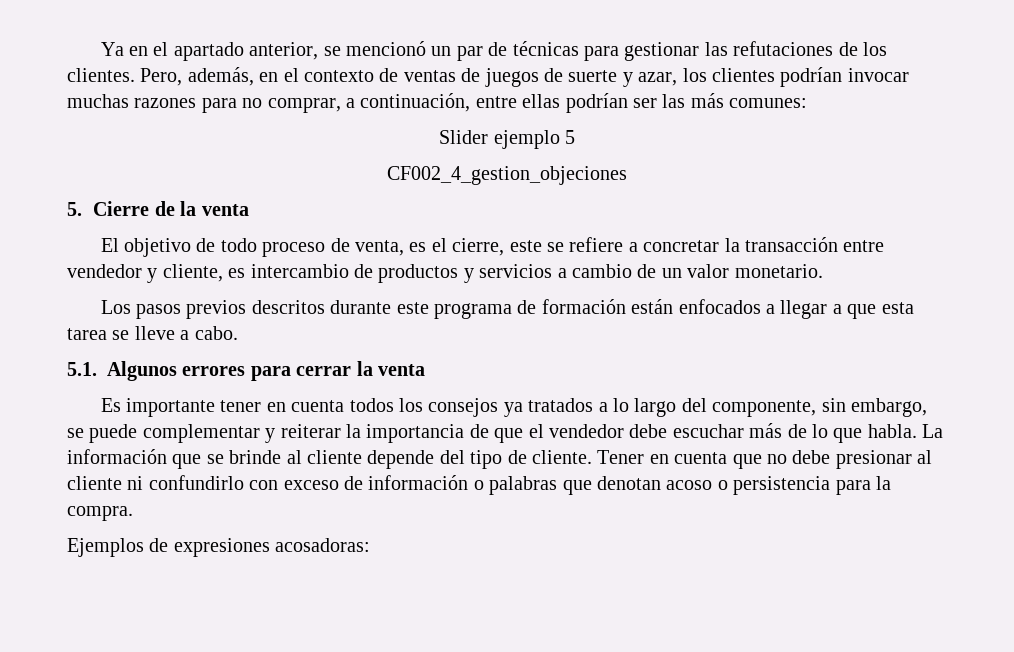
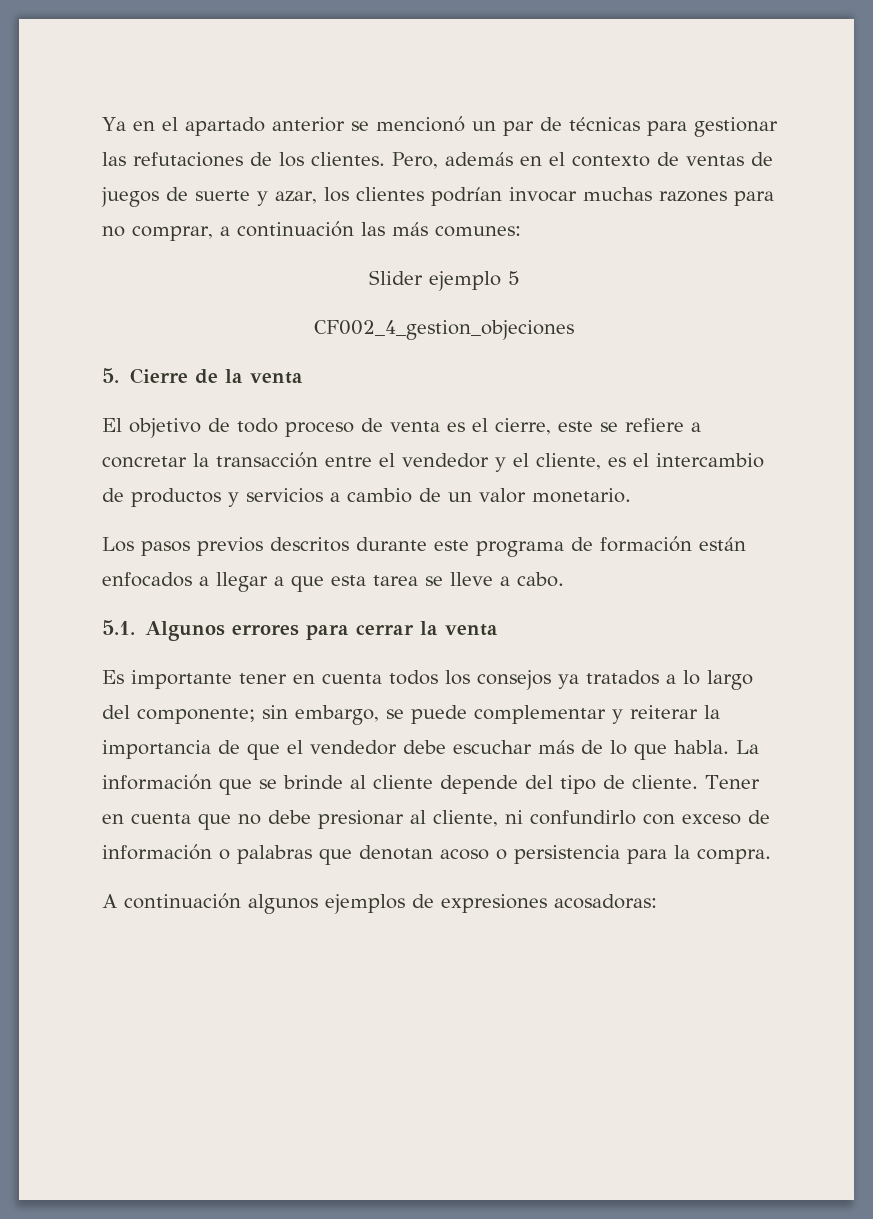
[249,42,319,60] anterior, -> [271,117,345,132] anterior
[187,67,254,86] además, -> [444,152,513,166] además
[360,93,657,113] continuación, entre ellas podrían ser -> [236,221,354,237] continuación
[354,240,404,256] venta, -> [390,421,440,432] venta
(885, 246) none -> [379,453,395,467] el
(158, 275) none -> [513,453,529,467] el
(246, 273) none -> [633,453,649,467] el
[712,400,817,417] componente, -> [137,708,255,724] componente;
[67,476,122,490] cliente -> [433,810,498,827] cliente,
[67,538,144,557] Ejemplos -> [102,893,405,914] A continuación algunos ejemplos

